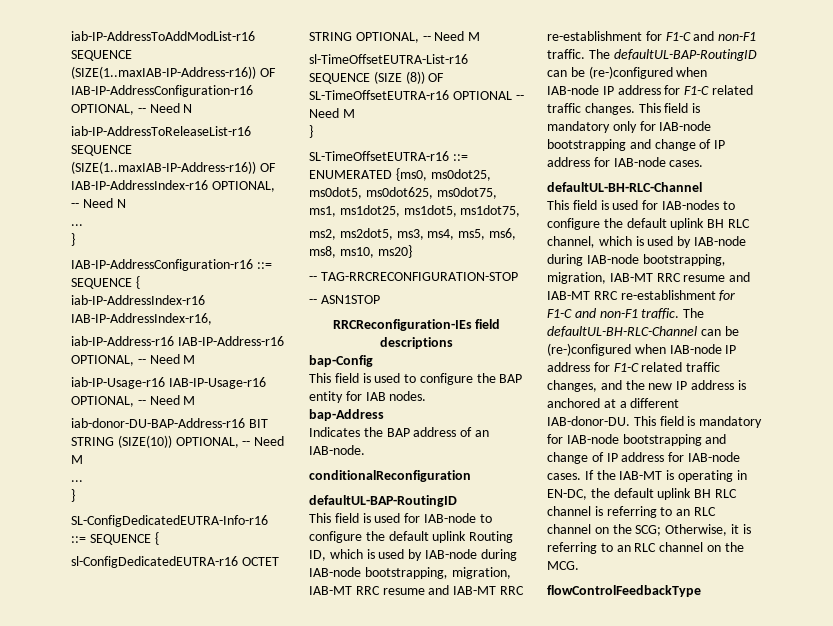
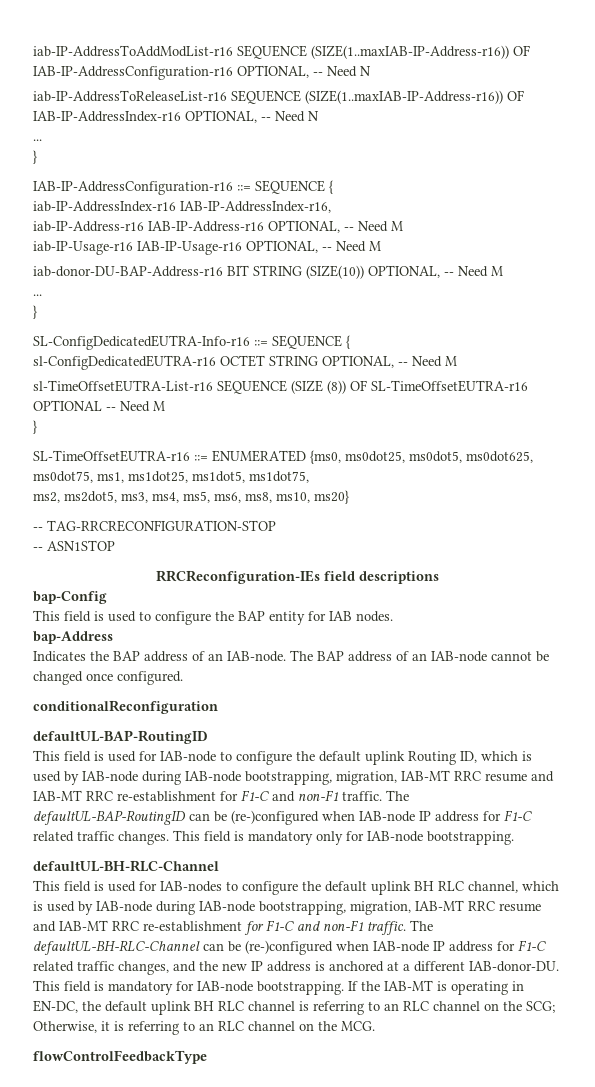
(365, 450) none -> [290,650,549,662] [33,671,183,685] The BAP address of an IAB-node cannot be changed once configured.
[547,139,726,151] [547,157,704,167] bootstrapping and change of IP address for IAB-node cases. -> [427,831,514,845] bootstrapping.
[622,434,727,446] [547,452,740,464] [547,473,581,480] bootstrapping and change of IP address for IAB-node cases. -> [257,981,344,995] bootstrapping.

